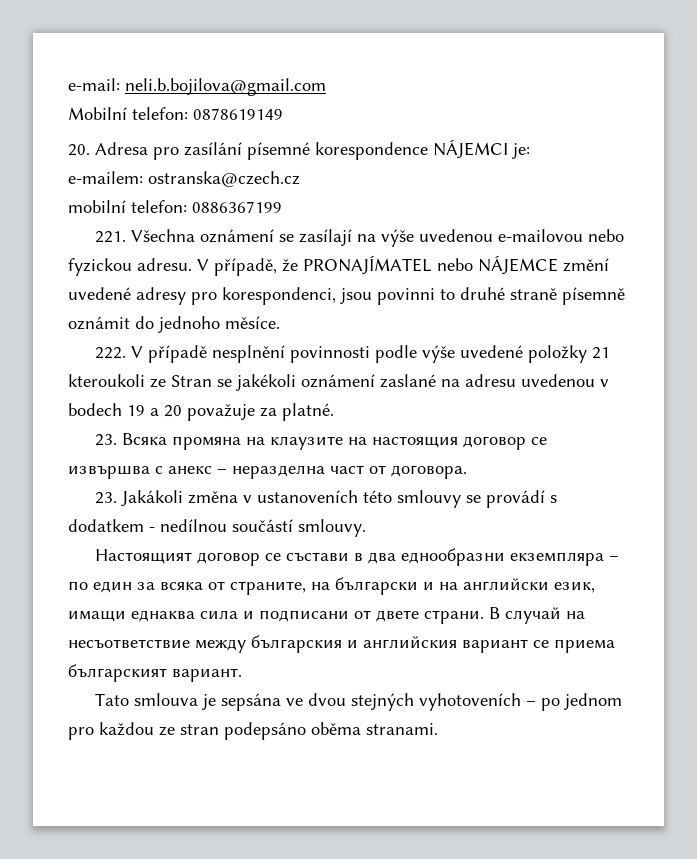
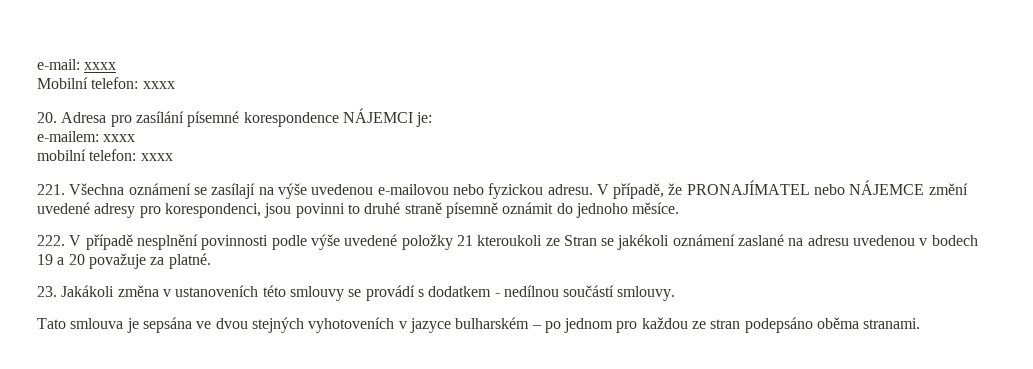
[125,78,326,96] neli.b.bojilova@gmail.com -> [84,62,117,70] xxxx
[193,108,283,120] 0878619149 -> [142,81,175,89] xxxx
[148,171,300,187] ostranska@czech.cz -> [103,134,136,142] xxxx
[192,201,282,213] 0886367199 -> [140,153,173,161] xxxx
[95,433,548,450] [68,465,467,479] // 23. Всяка промяна на клаузите на настоящия договор се извършва с анекс – неразделна част от договора. -> (211, 261) none
[95,548,620,566] [68,577,595,595] [68,607,585,624] [68,635,615,653] [68,664,242,682] // Настоящият договор се състави в два еднообразни екземпляра – по един за всяка от страните, на български и на английски език, имащи еднаква сила и подписани от двете страни. В случай на несъответствие между българския и английския вариант се приема българският вариант. -> (676, 293) none
(522, 702) none -> [398,317,530,333] v jazyce bulharském

